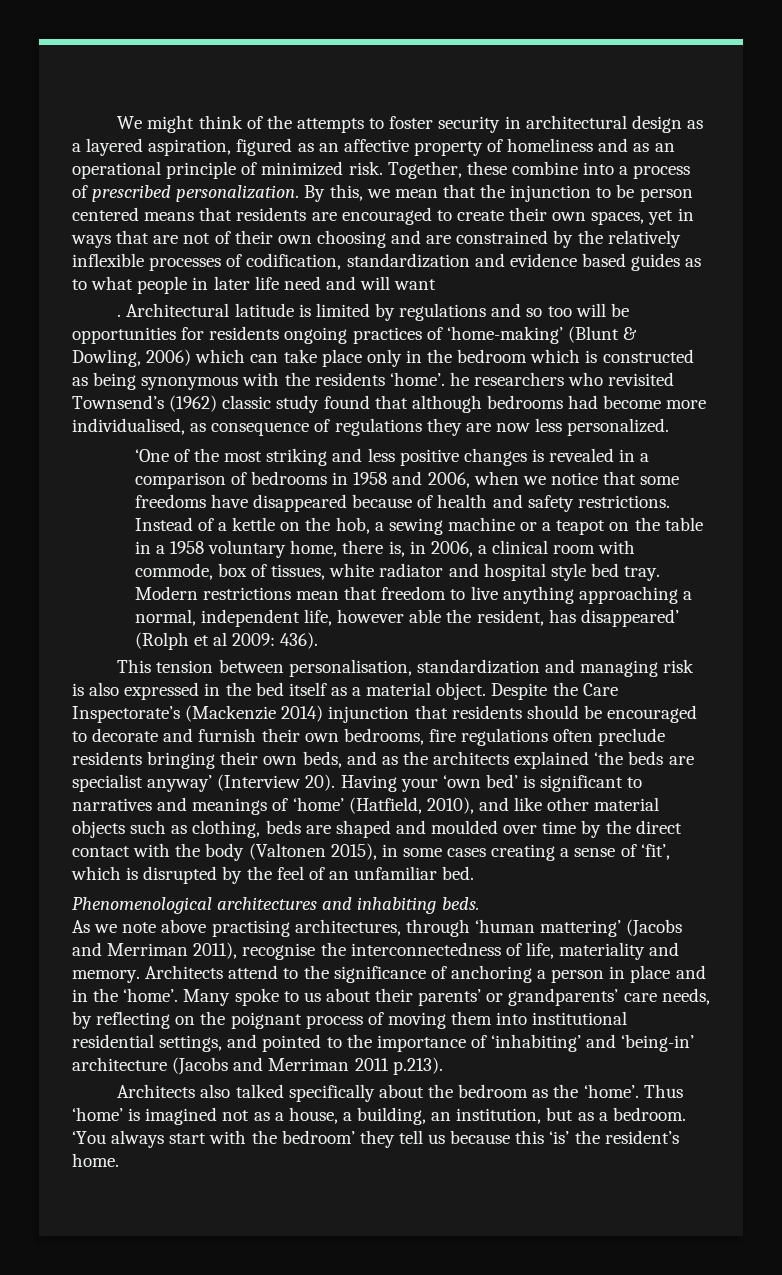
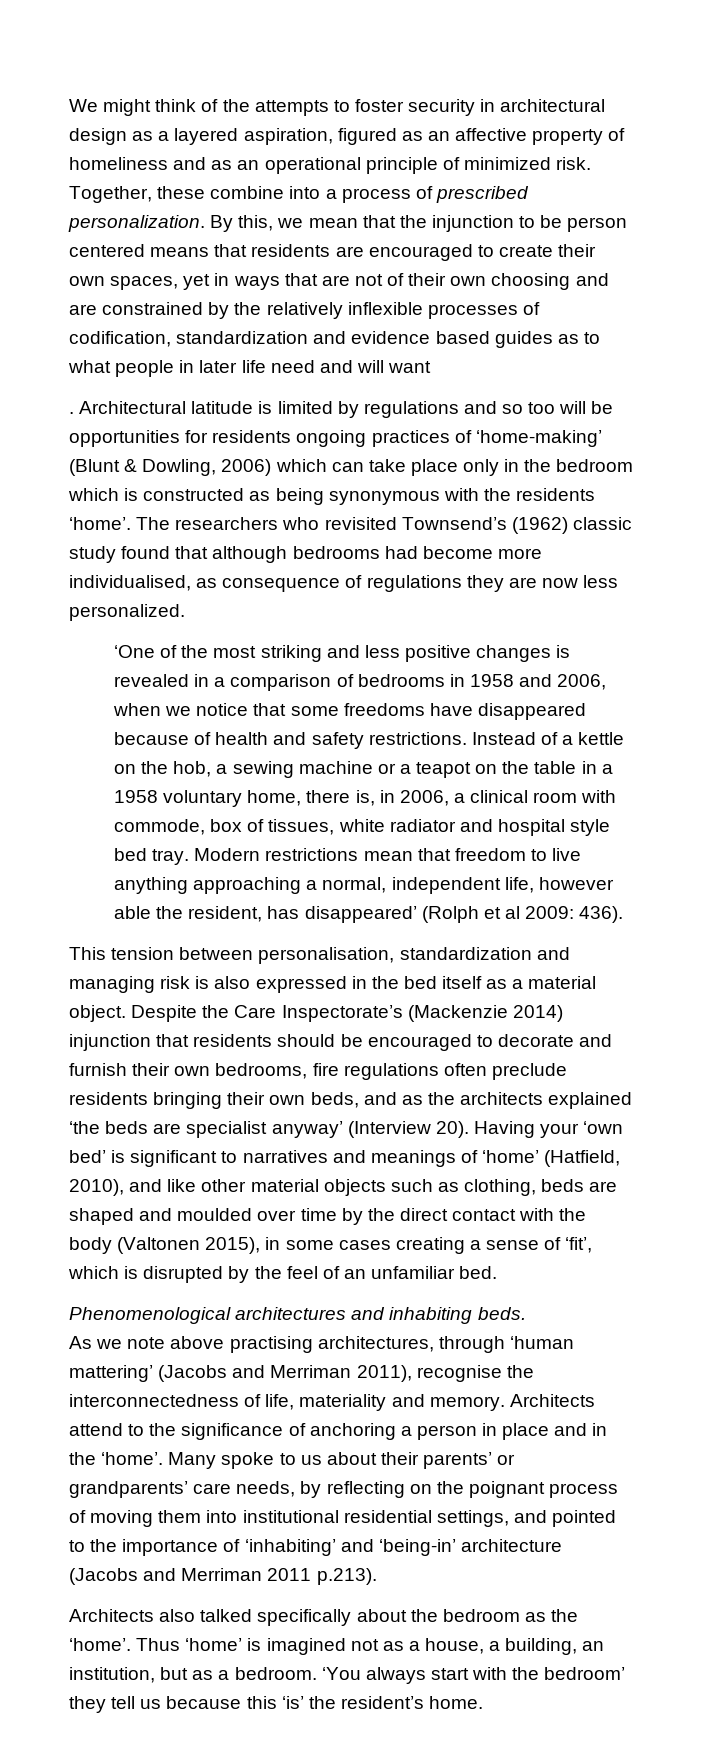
[449,372,469,386] he -> [136,517,171,530] The

